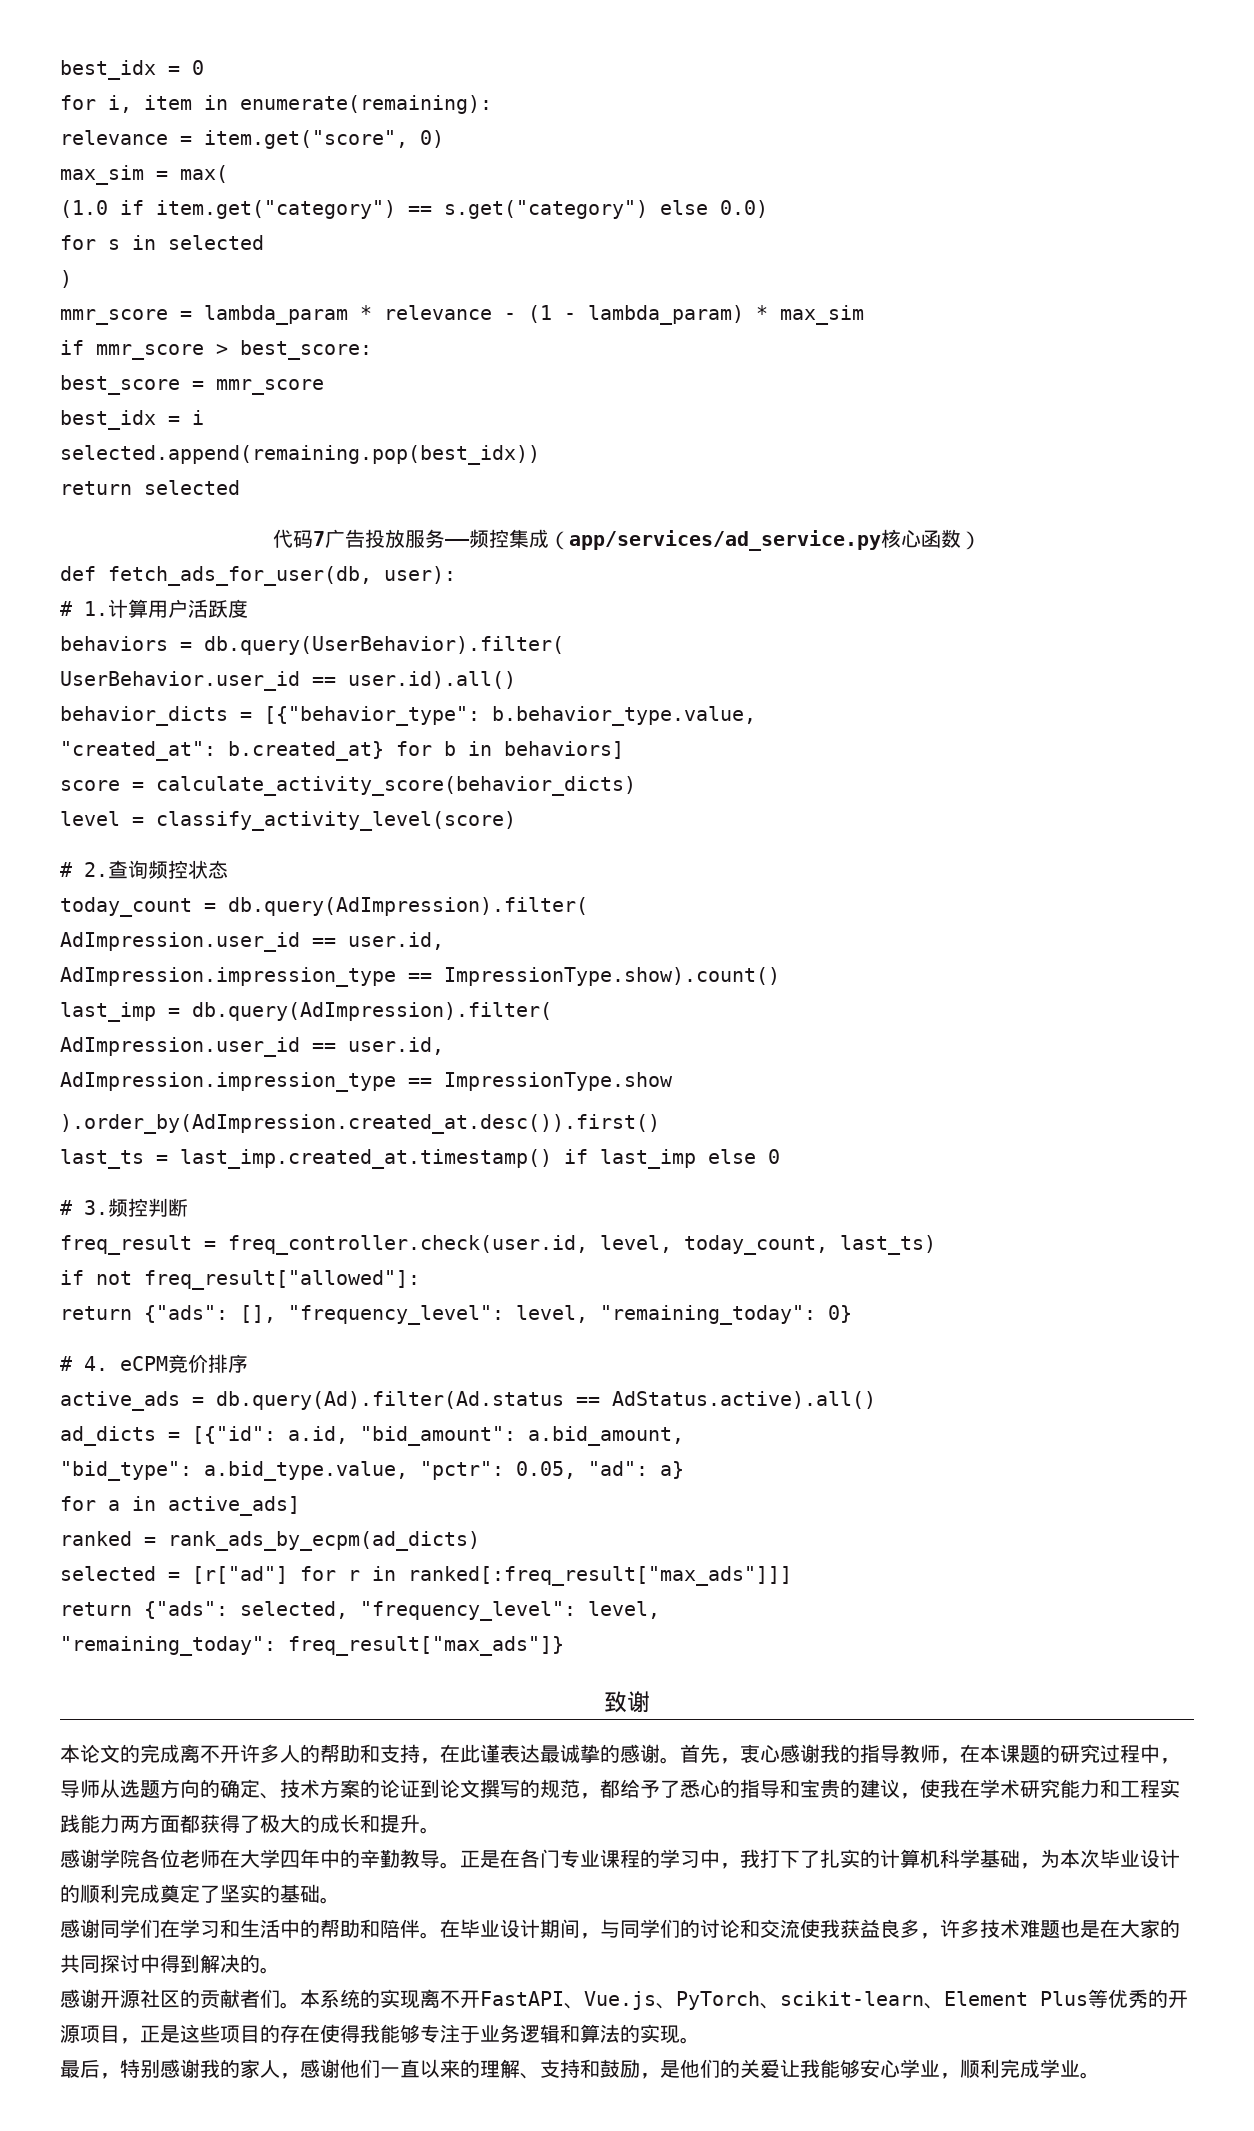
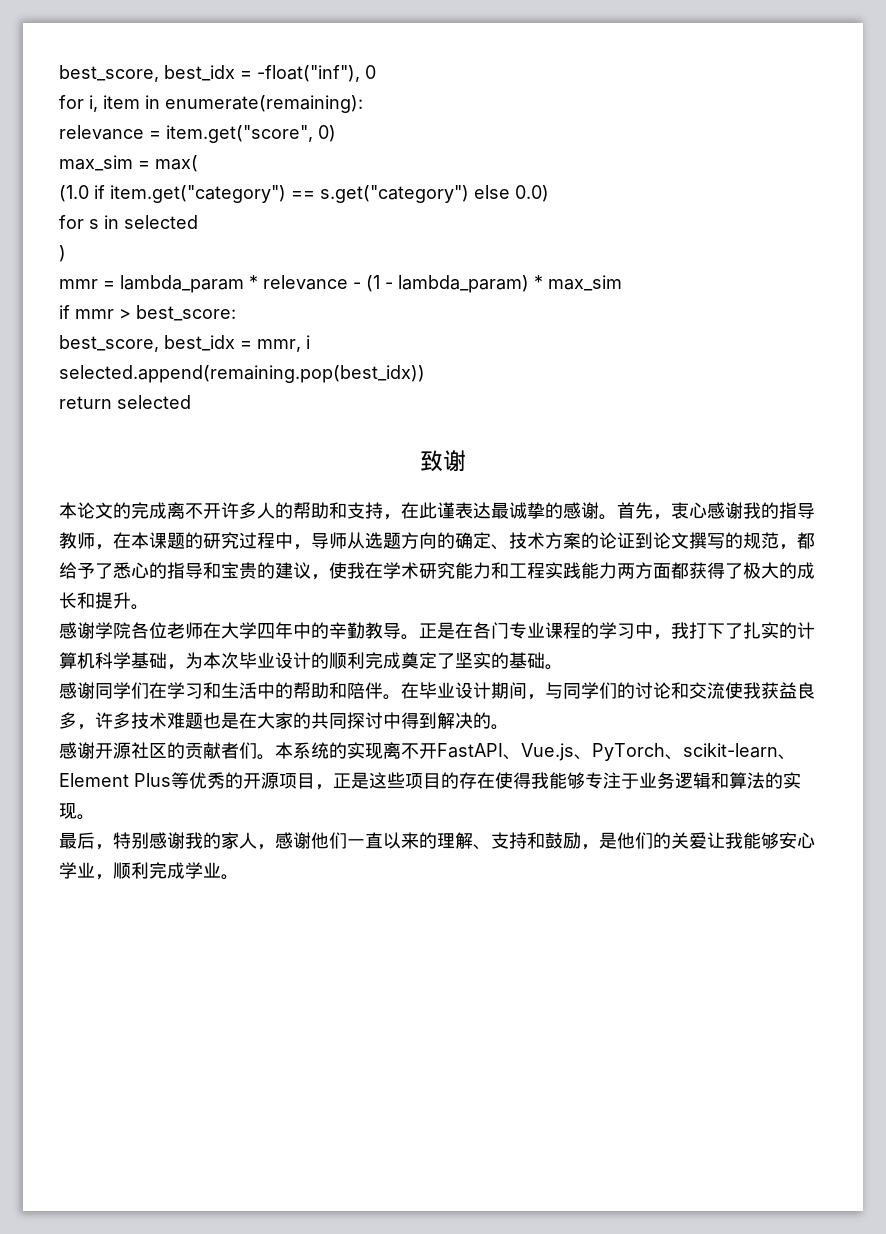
[60,60,180,80] best_idx = -> [59,65,360,82] best_score, best_idx = -float("inf"),
[60,309,168,325] mmr_score -> [59,279,98,289] mmr
[96,344,204,360] mmr_score -> [75,309,114,319] mmr
[60,375,324,395] [60,410,180,430] best_score = mmr_score // best_idx = -> [59,335,301,352] best_score, best_idx = mmr,
[273,529,981,551] [60,566,456,586] [60,599,248,618] [60,636,564,655] [60,671,516,691] [60,706,756,726] [60,741,624,761] [60,776,636,796] [60,811,516,831] [60,860,228,879] [60,897,588,917] [60,932,444,952] [60,967,780,987] [60,1002,552,1022] [60,1037,444,1057] [60,1072,673,1092] [60,1114,660,1134] [60,1149,780,1169] [60,1198,188,1217] [60,1235,936,1255] [60,1270,420,1290] [60,1305,852,1325] [60,1354,248,1373] [60,1391,876,1411] [60,1426,684,1446] [60,1461,684,1481] [60,1496,300,1516] [60,1531,480,1551] [60,1566,792,1586] [60,1601,660,1621] [60,1636,564,1656] // 代码7广告投放服务——频控集成（app/services/ad_service.py核心函数） // def fetch_ads_for_user(db, user): // # 1.计算用户活跃度 // behaviors = db.query(UserBehavior).filter( // UserBehavior.user_id == user.id).all() // behavior_dicts = [{"behavior_type": b.behavior_type.value, // "created_at": b.created_at} for b in behaviors] // score = calculate_activity_score(behavior_dicts) // level = classify_activity_level(score) // # 2.查询频控状态 // today_count = db.query(AdImpression).filter( // AdImpression.user_id == user.id, // AdImpression.impression_type == ImpressionType.show).count() // last_imp = db.query(AdImpression).filter( // AdImpression.user_id == user.id, // AdImpression.impression_type == ImpressionType.show // ).order_by(AdImpression.created_at.desc()).first() // last_ts = last_imp.created_at.timestamp() if last_imp else 0 // # 3.频控判断 // freq_result = freq_controller.check(user.id, level, today_count, last_ts) // if not freq_result["allowed"]: // return {"ads": [], "frequency_level": level, "remaining_today": 0} // # 4. eCPM竞价排序 // active_ads = db.query(Ad).filter(Ad.status == AdStatus.active).all() // ad_dicts = [{"id": a.id, "bid_amount": a.bid_amount, // "bid_type": a.bid_type.value, "pctr": 0.05, "ad": a} // for a in active_ads] // ranked = rank_ads_by_ecpm(ad_dicts) // selected = [r["ad"] for r in ranked[:freq_result["max_ads"]]] // return {"ads": selected, "frequency_level": level, // "remaining_today": freq_result["max_ads"]} -> (191, 402) none

